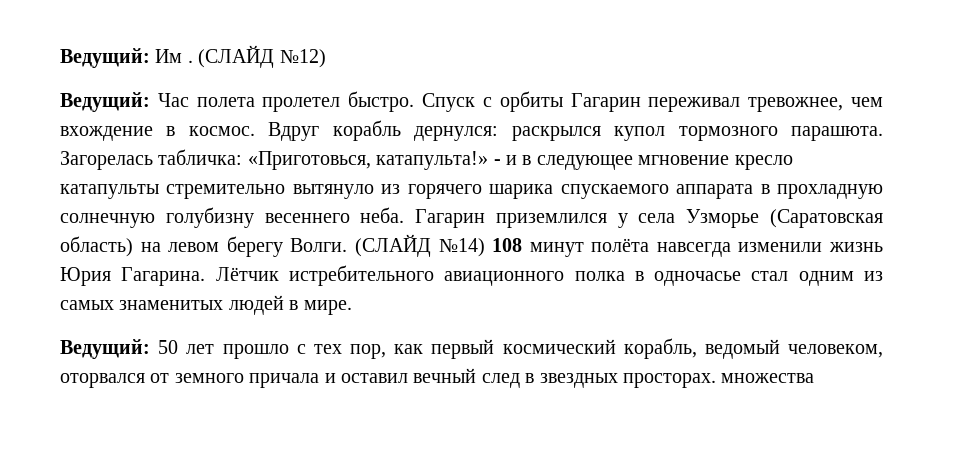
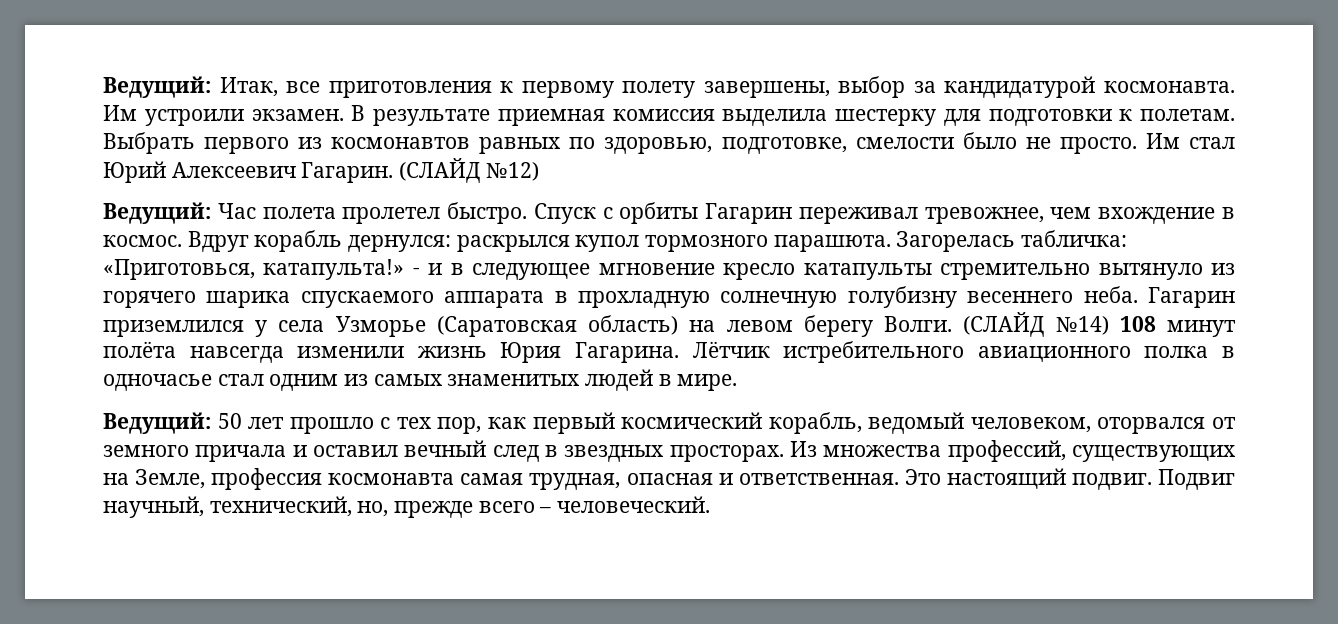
[60,48,193,68] Ведущий: Им . -> [103,76,1235,98] [103,105,1235,126] [103,132,1235,154] [103,161,394,183] Ведущий: Итак, все приготовления к первому полету завершены, выбор за кандидатурой космонавта. Им устроили экзамен. В результате приемная комиссия выделила шестерку для подготовки к полетам. Выбрать первого из космонавтов равных по здоровью, подготовке, смелости было не просто. Им стал Юрий Алексеевич Гагарин.
[721,373,815,383] множества -> [790,440,1236,462] [103,468,1236,490] [103,496,711,518] Из множества профессий, существующих на Земле, профессия космонавта самая трудная, опасная и ответственная. Это настоящий подвиг. Подвиг научный, технический, но, прежде всего – человеческий.

